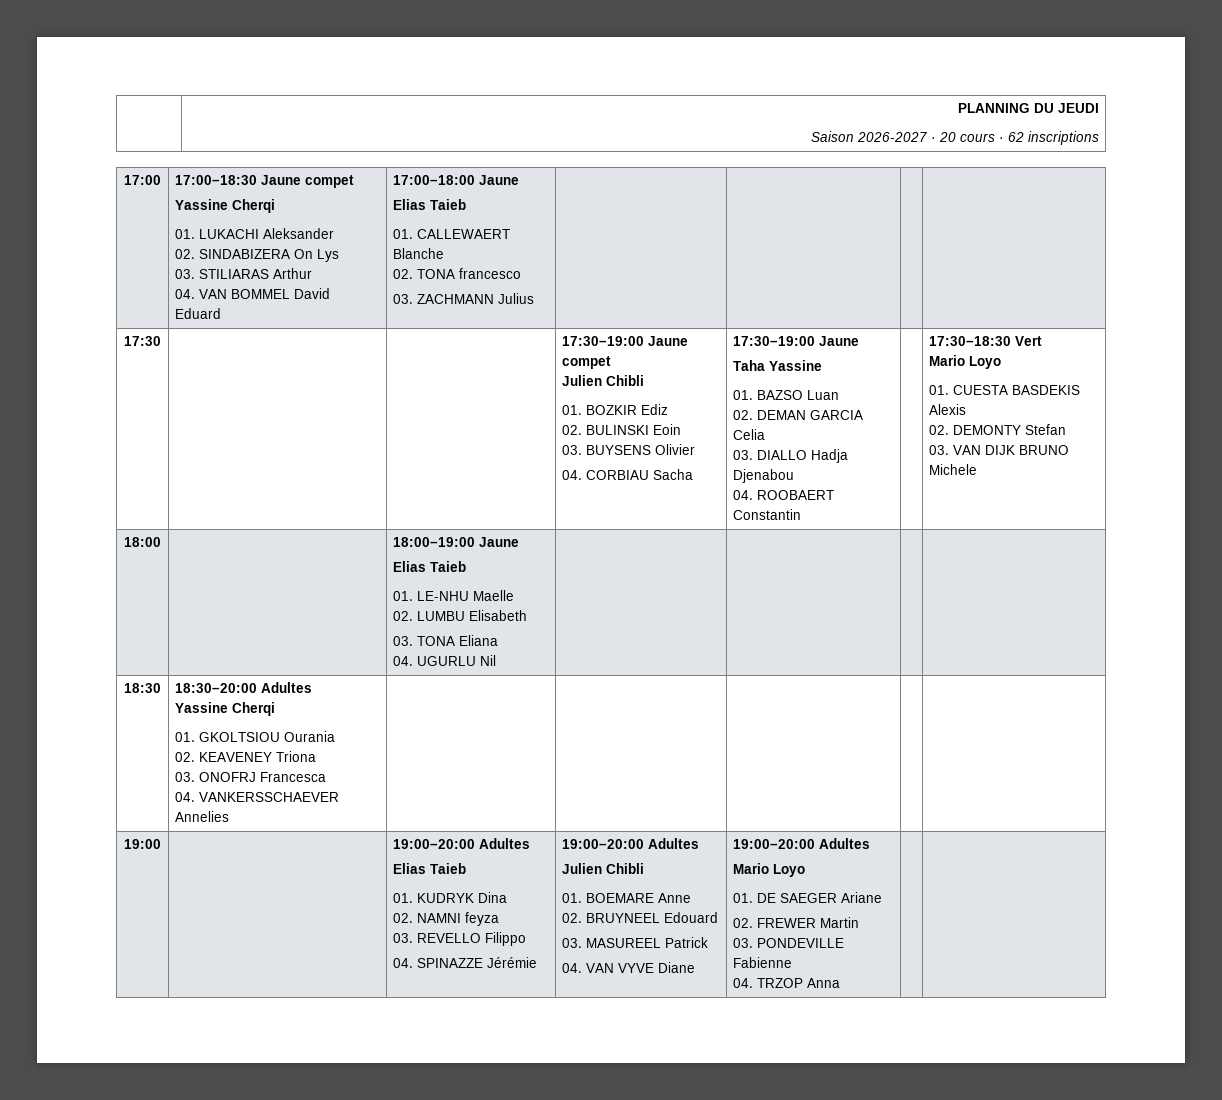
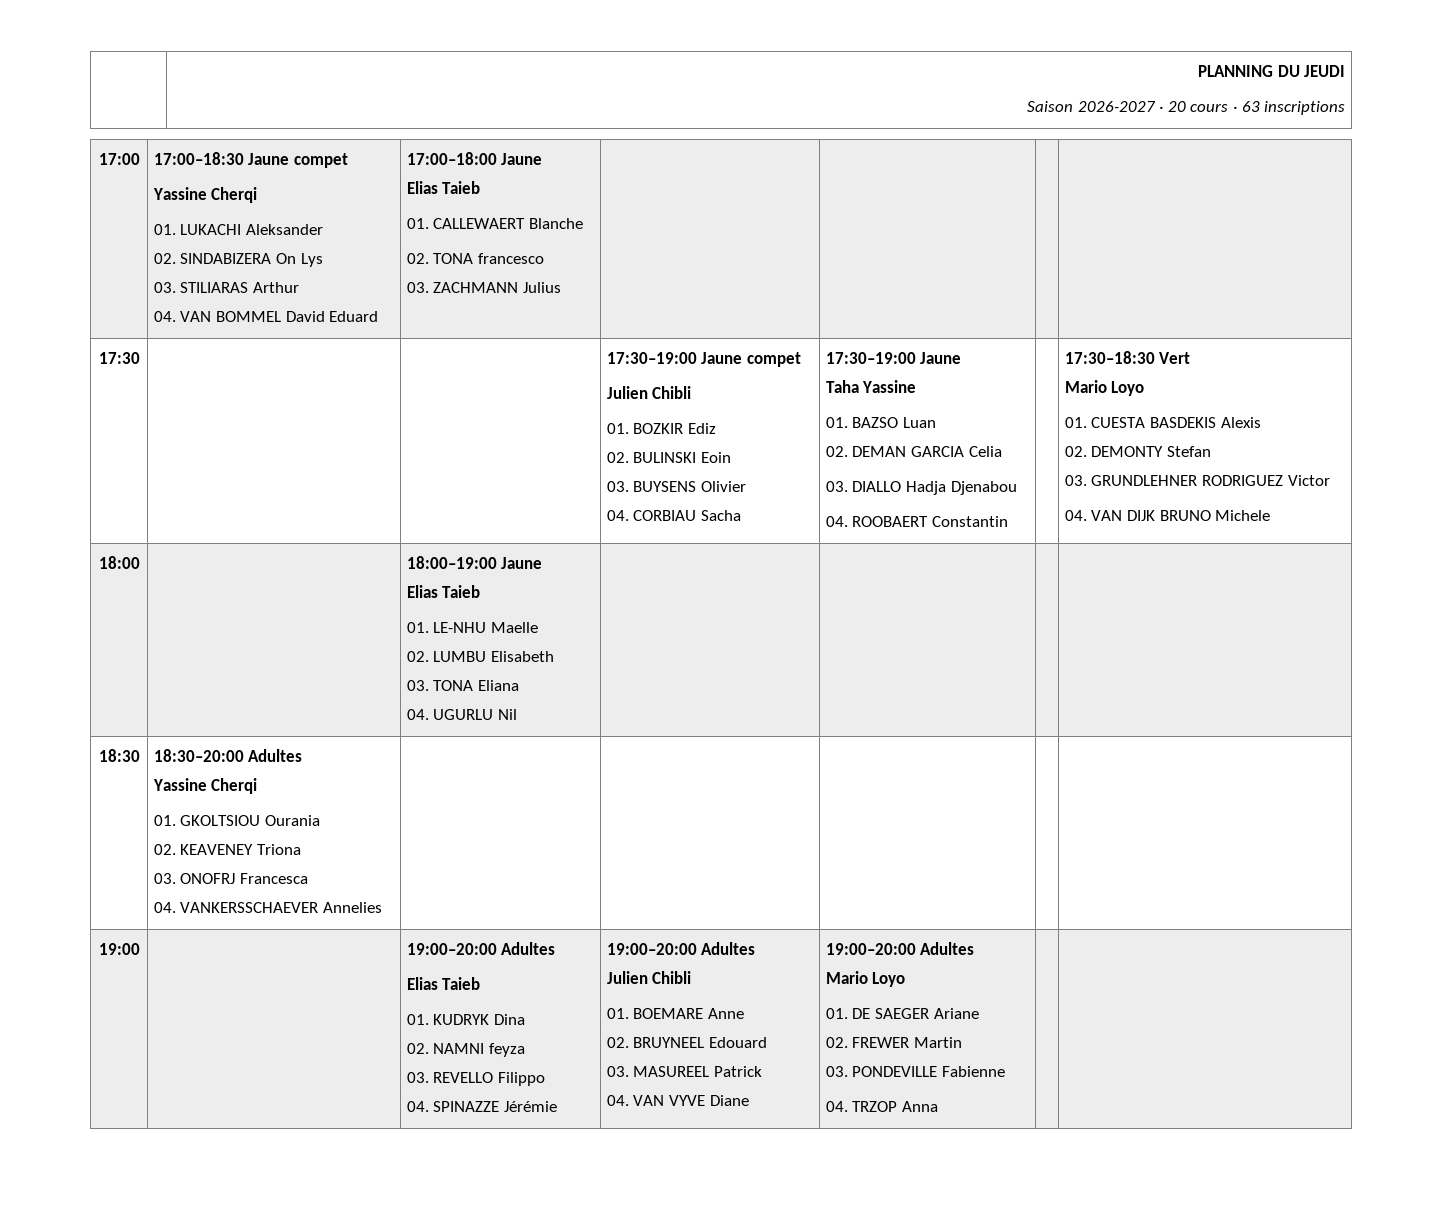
[1007,132,1024,142] 62 -> [1241,101,1260,112] 63
(950, 450) none -> [1091,475,1330,486] [1064,510,1087,521] GRUNDLEHNER RODRIGUEZ Victor // 04.

